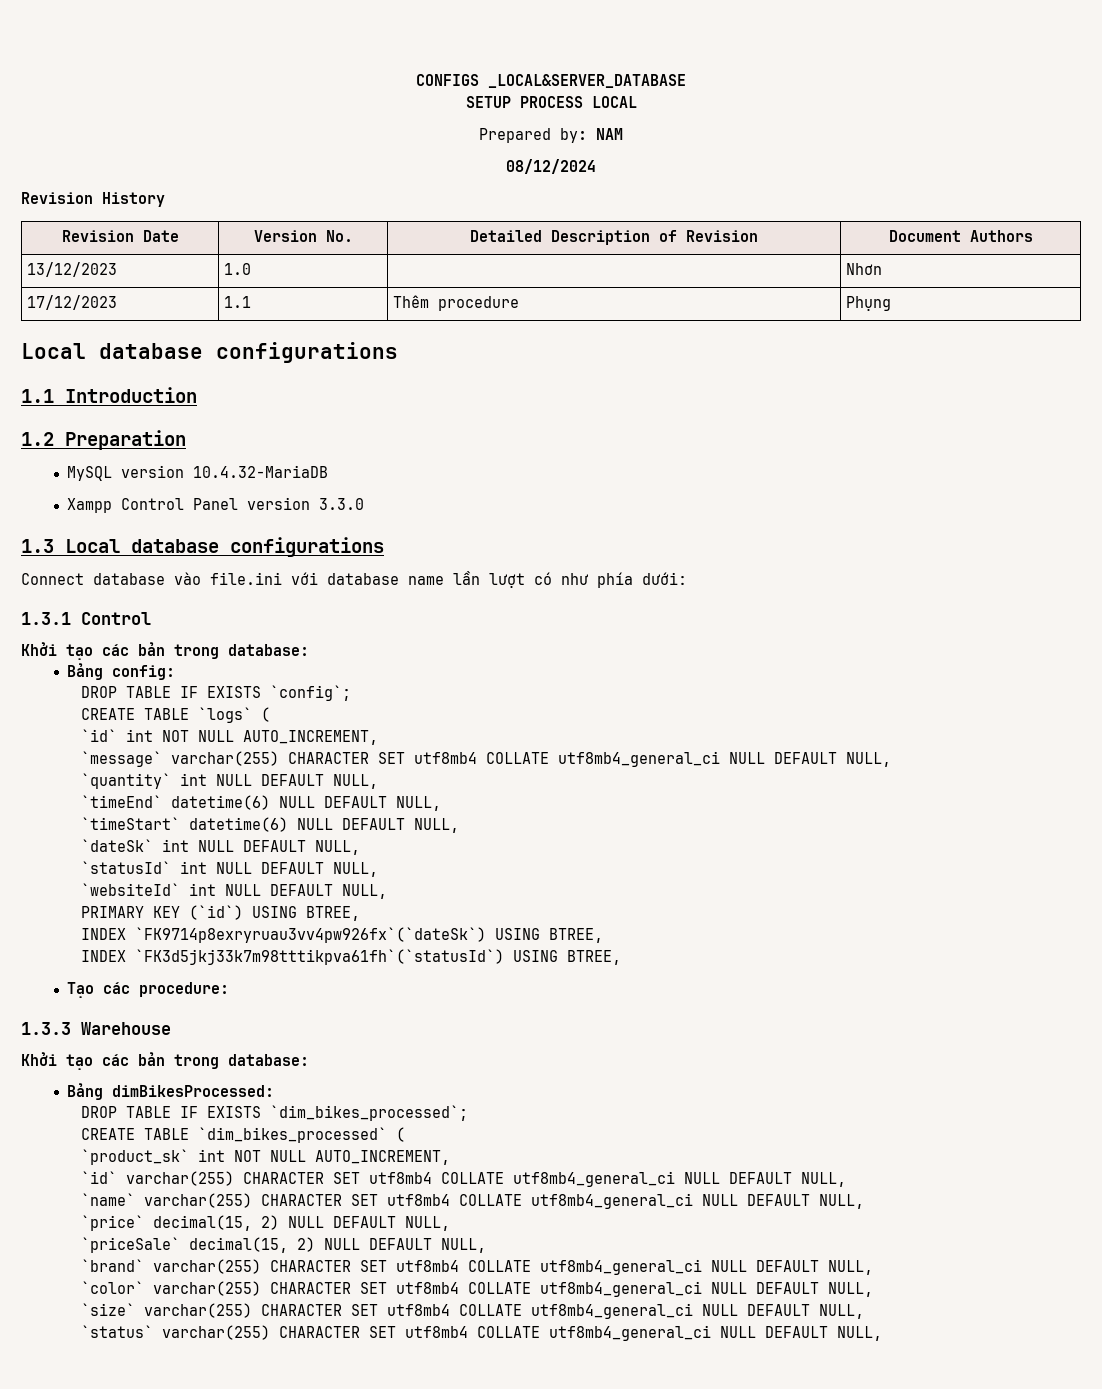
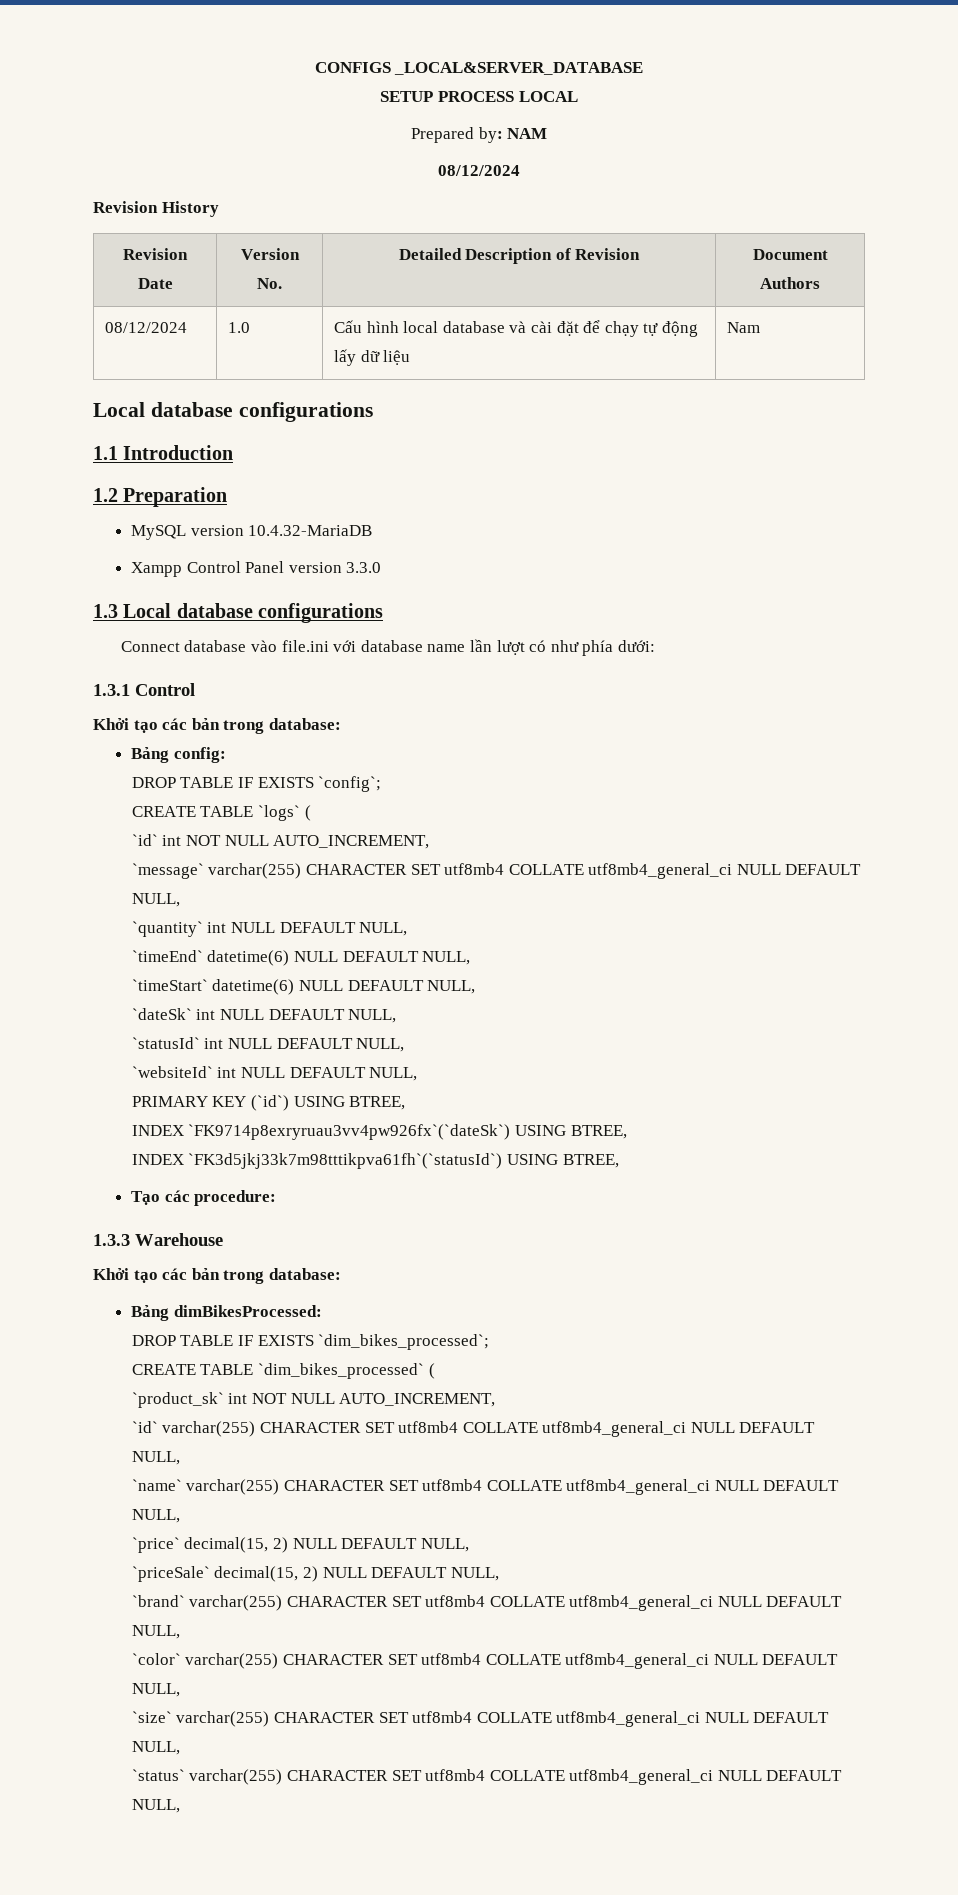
[27,262,118,277] 13/12/2023 -> [105,322,188,333] 08/12/2024
[846,263,883,275] [27,295,118,310] [224,296,252,308] [393,295,520,311] [846,296,892,311] | Nhơn // 17/12/2023 | 1.1 | Thêm procedure | Phụng -> [334,320,698,337] [334,349,411,366] [727,322,761,333] Cấu hình local database và cài đặt để chạy tự động lấy dữ liệu | Nam

